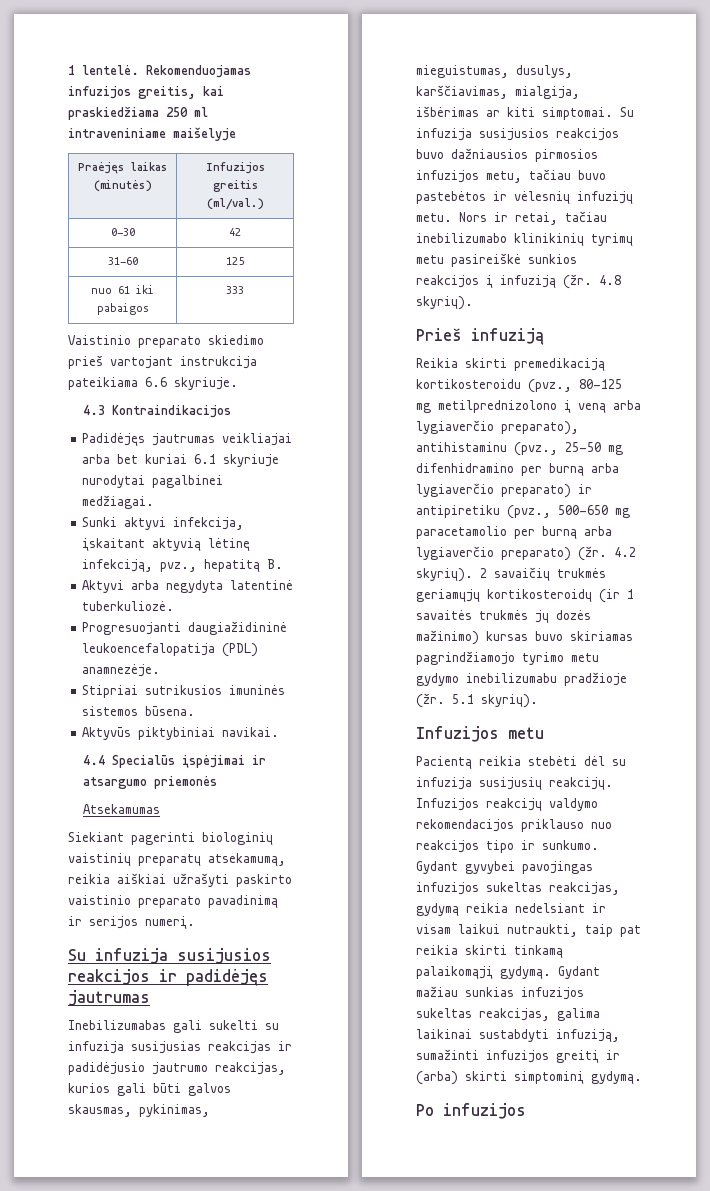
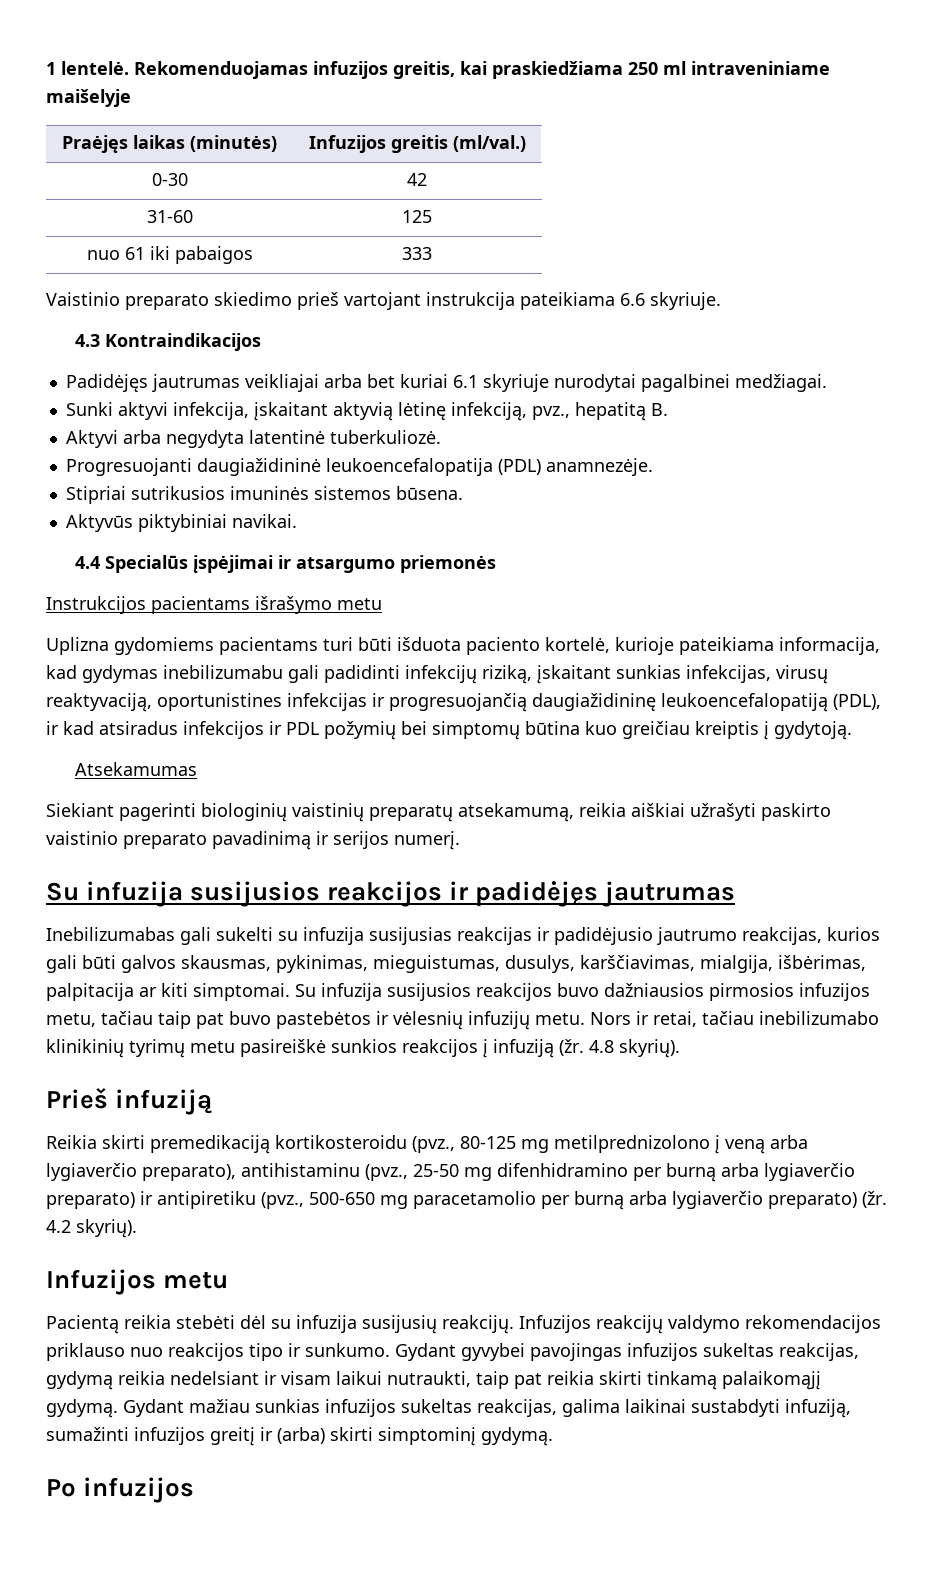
(217, 782) none -> [46,596,382,614] [46,637,880,655] [46,665,828,684] [46,693,881,712] [46,721,852,740] // Instrukcijos pacientams išrašymo metu // Uplizna gydomiems pacientams turi būti išduota paciento kortelė, kurioje pateikiama informacija, kad gydymas inebilizumabu gali padidinti infekcijų riziką, įskaitant sunkias infekcijas, virusų reaktyvaciją, oportunistines infekcijas ir progresuojančią daugiažidininę leukoencefalopatiją (PDL), ir kad atsiradus infekcijos ir PDL požymių bei simptomų būtina kuo greičiau kreiptis į gydytoją.
[416,106,479,117] išbėrimas -> [778,955,866,971] [46,983,134,1001] išbėrimas, palpitacija
(571, 174) none -> [158,1011,224,1029] taip pat
[480,567,606,582] [416,589,634,603] [416,610,591,624] [416,630,633,645] [416,651,599,665] [416,672,627,686] [416,693,538,708] 2 savaičių trukmės geriamųjų kortikosteroidų (ir 1 savaitės trukmės jų dozės mažinimo) kursas buvo skiriamas pagrindžiamojo tyrimo metu gydymo inebilizumabu pradžioje (žr. 5.1 skyrių). -> (137, 1228) none

